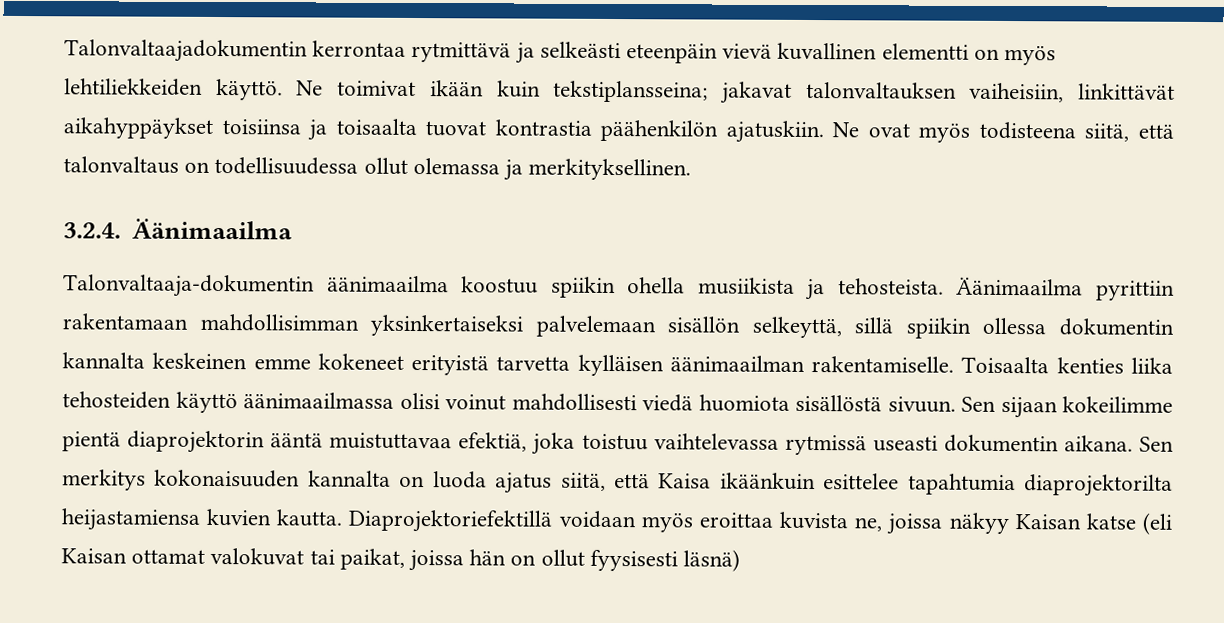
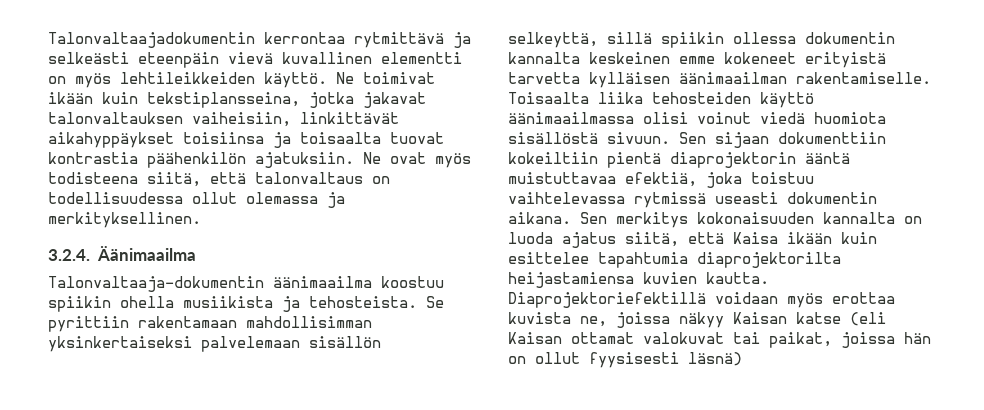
[64,78,203,96] lehtiliekkeiden -> [120,72,255,84] lehtileikkeiden
[553,80,709,103] tekstiplansseina; -> [147,92,354,108] tekstiplansseina, jotka
[725,120,824,144] ajatuskiin. -> [255,152,354,168] ajatuksiin.
[956,276,1084,296] Äänimaailma -> [426,296,444,308] Se
[1056,357,1124,374] kenties -> (589, 98) none
[511,393,637,412] mahdollisesti -> (751, 118) none
[1062,396,1173,413] kokeilimme -> [778,132,886,144] [508,152,598,164] dokumenttiin kokeiltiin
[719,472,816,491] ikäänkuin -> [787,232,877,244] ikään kuin
[698,512,773,528] eroittaa -> [832,292,895,304] erottaa

